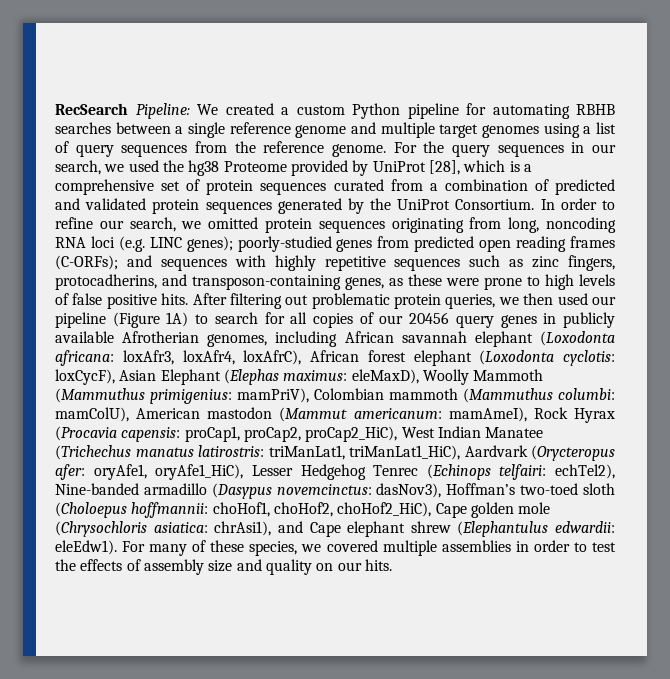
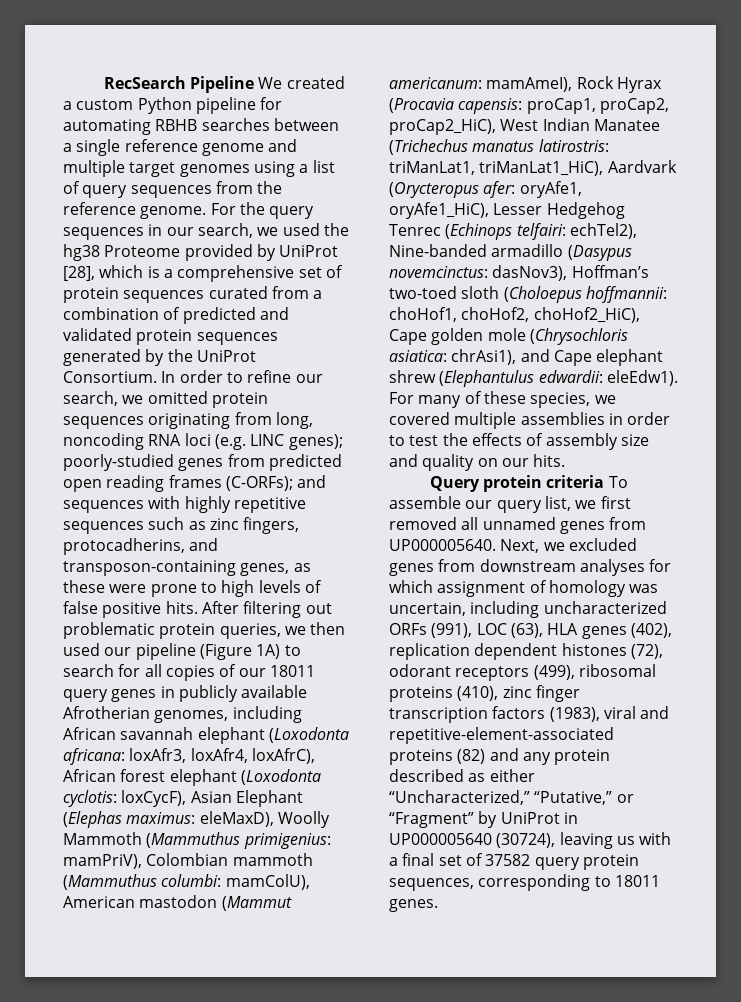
[135,103,190,119] Pipeline: -> [190,76,255,93] Pipeline
[409,312,450,324] 20456 -> [269,665,315,677] 18011
(392, 565) none -> [429,475,628,492] [389,496,631,513] [389,517,647,534] [389,538,637,553] [389,559,672,576] [389,580,659,597] [389,601,667,618] [389,623,672,639] [389,643,663,660] [389,664,656,681] [389,685,580,702] [389,706,670,723] [389,727,614,744] [389,748,611,765] [389,769,535,782] [389,790,634,805] [389,811,578,828] [389,832,672,849] [389,853,639,870] [389,874,660,891] [389,899,438,912] // Query protein criteria To assemble our query list, we first removed all unnamed genes from UP000005640. Next, we excluded genes from downstream analyses for which assignment of homology was uncertain, including uncharacterized ORFs (991), LOC (63), HLA genes (402), replication dependent histones (72), odorant receptors (499), ribosomal proteins (410), zinc finger transcription factors (1983), viral and repetitive-element-associated proteins (82) and any protein described as either “Uncharacterized,” “Putative,” or “Fragment” by UniProt in UP000005640 (30724), leaving us with a final set of 37582 query protein sequences, corresponding to 18011 genes.

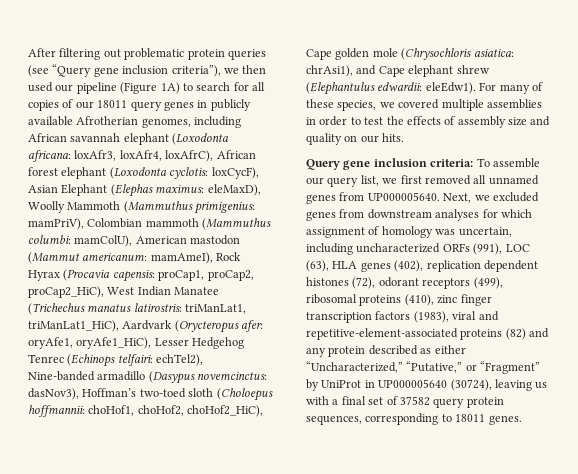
[103,76,345,93] [63,97,283,114] [63,118,339,135] [63,139,298,156] [63,160,335,177] [63,181,283,198] [63,202,315,219] [63,223,349,240] [63,244,339,261] [63,265,343,282] [63,286,323,303] [63,307,289,324] [63,328,278,345] [63,349,256,366] [63,370,323,383] [63,391,268,408] [63,412,313,429] [63,433,343,450] [63,454,342,471] [63,475,327,492] [63,496,306,513] [63,517,300,534] [63,538,219,555] [63,560,311,576] [63,580,322,597] [63,601,198,618] RecSearch Pipeline We created a custom Python pipeline for automating RBHB searches between a single reference genome and multiple target genomes using a list of query sequences from the reference genome. For the query sequences in our search, we used the hg38 Proteome provided by UniProt [28], which is a comprehensive set of protein sequences curated from a combination of predicted and validated protein sequences generated by the UniProt Consortium. In order to refine our search, we omitted protein sequences originating from long, noncoding RNA loci (e.g. LINC genes); poorly-studied genes from predicted open reading frames (C-ORFs); and sequences with highly repetitive sequences such as zinc fingers, protocadherins, and transposon-containing genes, as these were prone to high levels of false positive hits. -> (28, 52) none
[219,623,281,639] queries, -> [227,49,266,60] [28,64,221,77] queries (see “Query gene inclusion criteria”),
[483,475,605,492] protein criteria -> [343,158,474,170] gene inclusion criteria:

